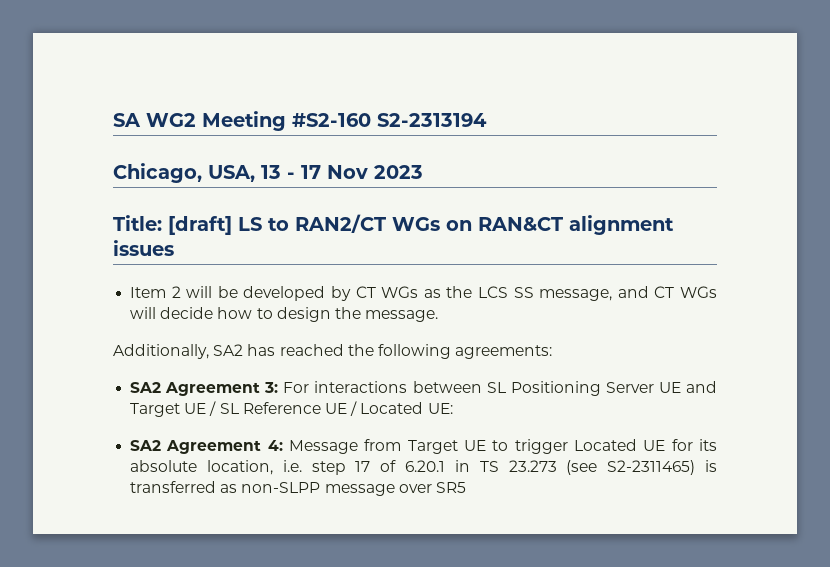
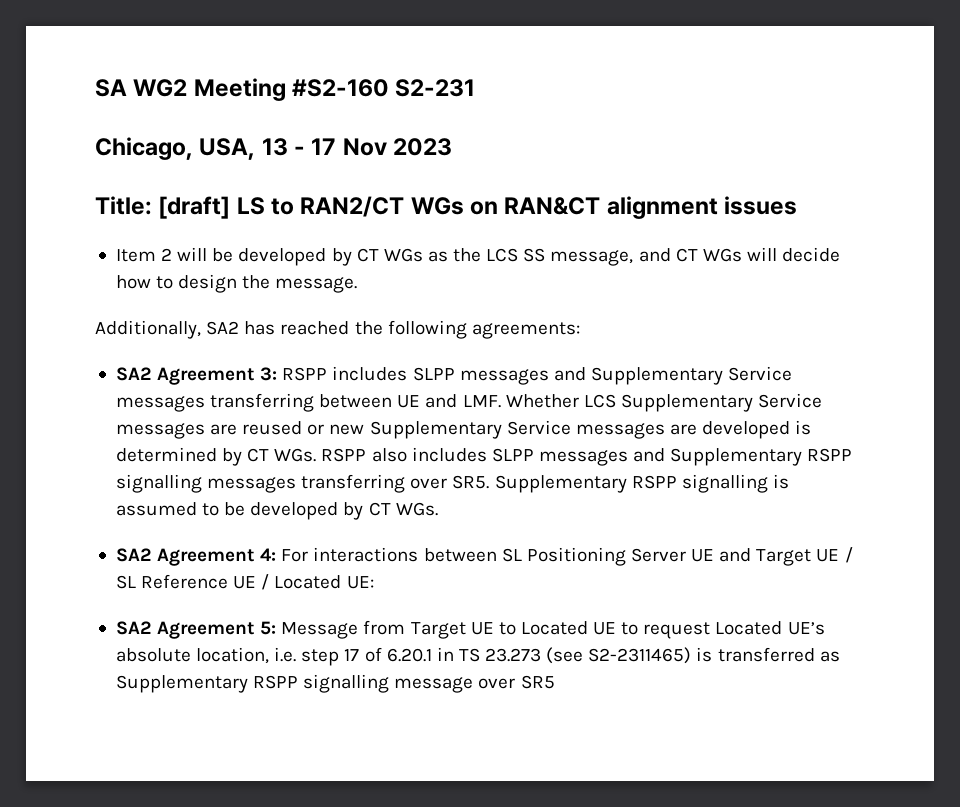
[377,113,487,127] S2-2313194 -> [395,79,476,97] S2-231
(279, 387) none -> [282,366,793,385] [115,393,823,412] [115,420,812,439] [115,447,853,466] [115,474,789,493] [115,502,438,520] [115,548,277,566] RSPP includes SLPP messages and Supplementary Service messages transferring between UE and LMF. Whether LCS Supplementary Service messages are reused or new Supplementary Service messages are developed is determined by CT WGs. RSPP also includes SLPP messages and Supplementary RSPP signalling messages transferring over SR5. Supplementary RSPP signalling is assumed to be developed by CT WGs. // SA2 Agreement 4:
[267,440,283,451] 4: -> [260,621,277,635] 5:
[514,439,568,454] trigger -> (516, 628) none
[671,439,717,451] for its -> [621,621,825,639] to request Located UE’s
[241,482,321,493] non-SLPP -> [115,674,390,693] Supplementary RSPP signalling

